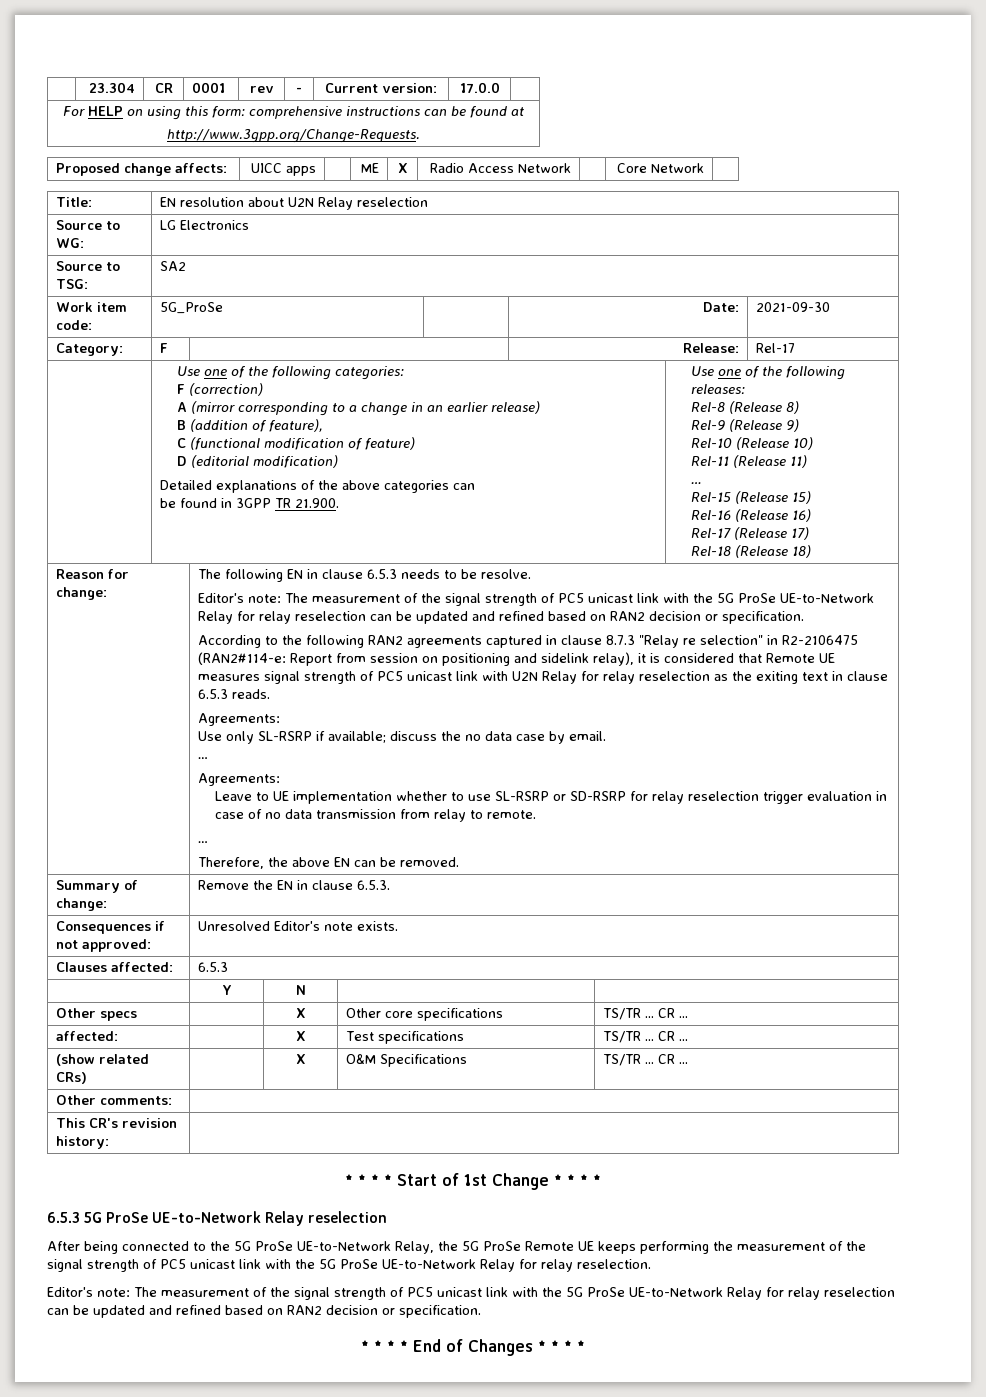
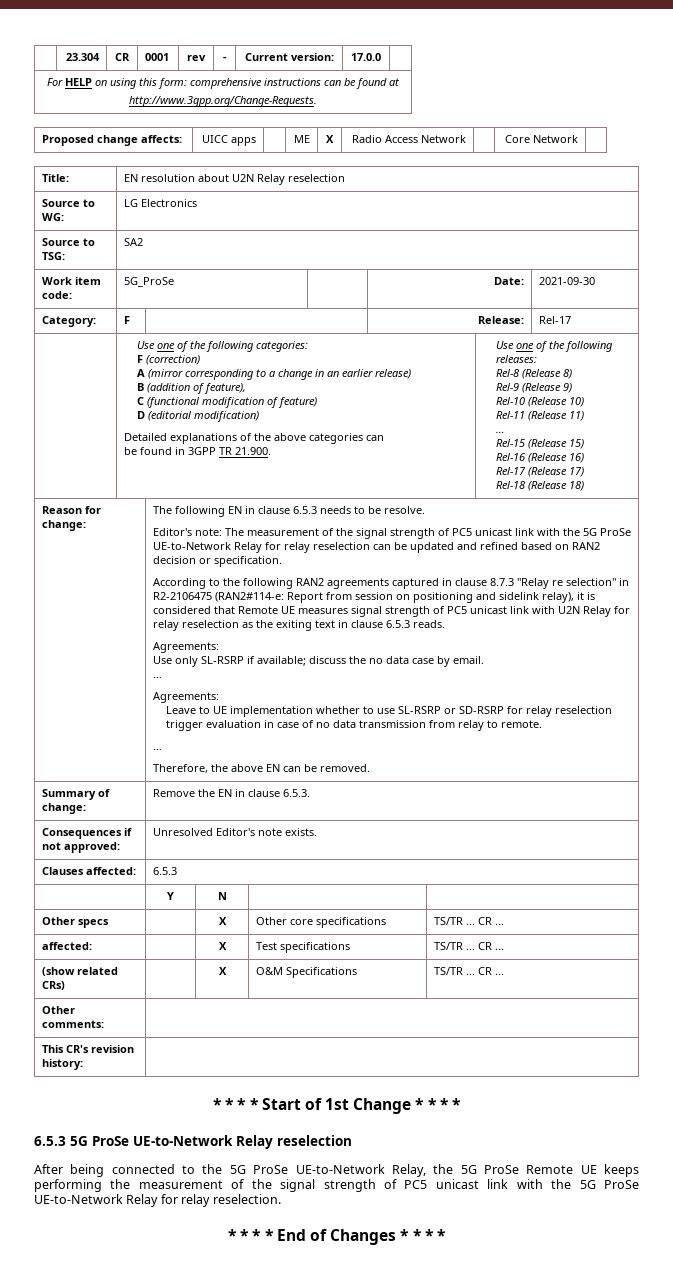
[47,1287,895,1300] [47,1305,481,1318] // Editor's note: The measurement of the signal strength of PC5 unicast link with the 5G ProSe UE-to-Network Relay for relay reselection can be updated and refined based on RAN2 decision or specification. -> (281, 1199) none

